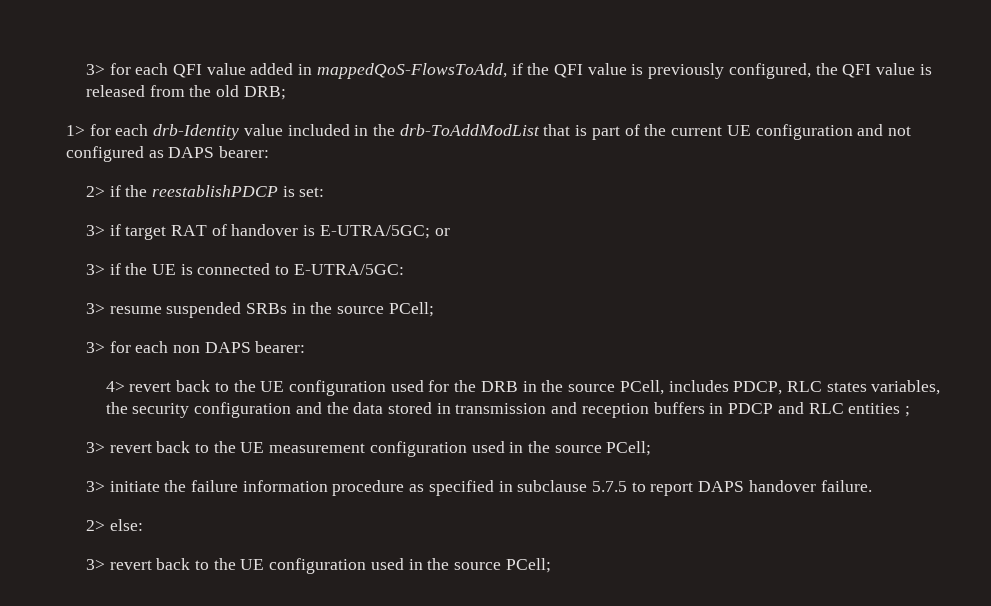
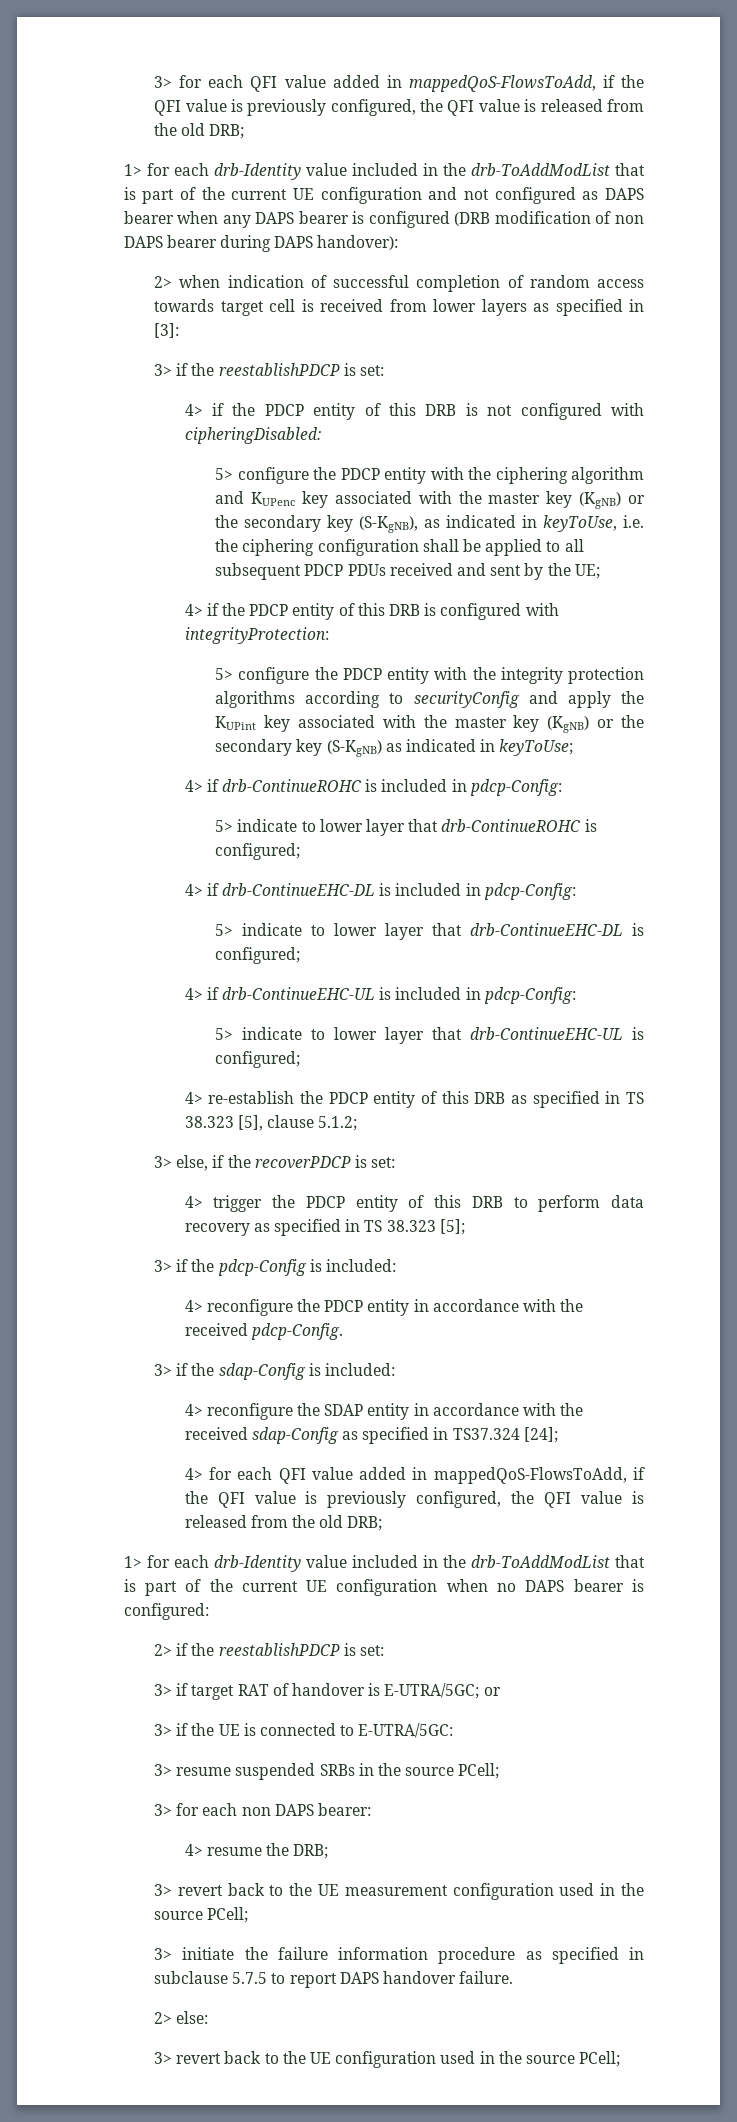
[219,146,270,158] bearer: -> [123,211,645,228] [123,235,399,252] [154,275,644,292] [154,299,644,316] [154,323,180,338] [154,363,385,376] [184,403,644,420] [184,427,321,444] [215,467,644,484] [215,491,645,509] [215,515,644,533] [215,539,584,556] [215,563,600,580] [184,603,559,620] [184,627,329,644] [215,667,644,684] [215,691,644,708] [215,715,644,733] [215,739,574,757] [184,779,562,796] [215,819,597,836] [215,843,301,860] [184,883,576,900] [215,923,644,940] [215,947,301,964] [184,987,576,1004] [215,1027,644,1044] [215,1051,301,1068] [184,1091,644,1108] [184,1115,358,1131] [154,1155,396,1171] [184,1195,644,1212] [184,1219,465,1236] [154,1259,397,1276] [184,1299,584,1316] [184,1323,343,1340] [154,1363,396,1380] [184,1403,584,1420] [184,1427,558,1444] [184,1467,645,1484] [184,1491,644,1508] [184,1515,383,1531] [123,1555,645,1572] [123,1579,644,1596] [123,1603,209,1620] bearer when any DAPS bearer is configured (DRB modification of non DAPS bearer during DAPS handover): // 2> when indication of successful completion of random access towards target cell is received from lower layers as specified in [3]: // 3> if the reestablishPDCP is set: // 4> if the PDCP entity of this DRB is not configured with cipheringDisabled: // 5> configure the PDCP entity with the ciphering algorithm and KUPenc key associated with the master key (KgNB) or the secondary key (S-KgNB), as indicated in keyToUse, i.e. the ciphering configuration shall be applied to all subsequent PDCP PDUs received and sent by the UE; // 4> if the PDCP entity of this DRB is configured with integrityProtection: // 5> configure the PDCP entity with the integrity protection algorithms according to securityConfig and apply the KUPint key associated with the master key (KgNB) or the secondary key (S-KgNB) as indicated in keyToUse; // 4> if drb-ContinueROHC is included in pdcp-Config: // 5> indicate to lower layer that drb-ContinueROHC is configured; // 4> if drb-ContinueEHC-DL is included in pdcp-Config: // 5> indicate to lower layer that drb-ContinueEHC-DL is configured; // 4> if drb-ContinueEHC-UL is included in pdcp-Config: // 5> indicate to lower layer that drb-ContinueEHC-UL is configured; // 4> re-establish the PDCP entity of this DRB as specified in TS 38.323 [5], clause 5.1.2; // 3> else, if the recoverPDCP is set: // 4> trigger the PDCP entity of this DRB to perform data recovery as specified in TS 38.323 [5]; // 3> if the pdcp-Config is included: // 4> reconfigure the PDCP entity in accordance with the received pdcp-Config. // 3> if the sdap-Config is included: // 4> reconfigure the SDAP entity in accordance with the received sdap-Config as specified in TS37.324 [24]; // 4> for each QFI value added in mappedQoS-FlowsToAdd, if the QFI value is previously configured, the QFI value is released from the old DRB; // 1> for each drb-Identity value included in the drb-ToAddModList that is part of the current UE configuration when no DAPS bearer is configured:
[129,380,941,396] [105,402,911,418] revert back to the UE configuration used for the DRB in the source PCell, includes PDCP, RLC states variables, the security configuration and the data stored in transmission and reception buffers in PDCP and RLC entities ; -> [206,1843,329,1859] resume the DRB;

